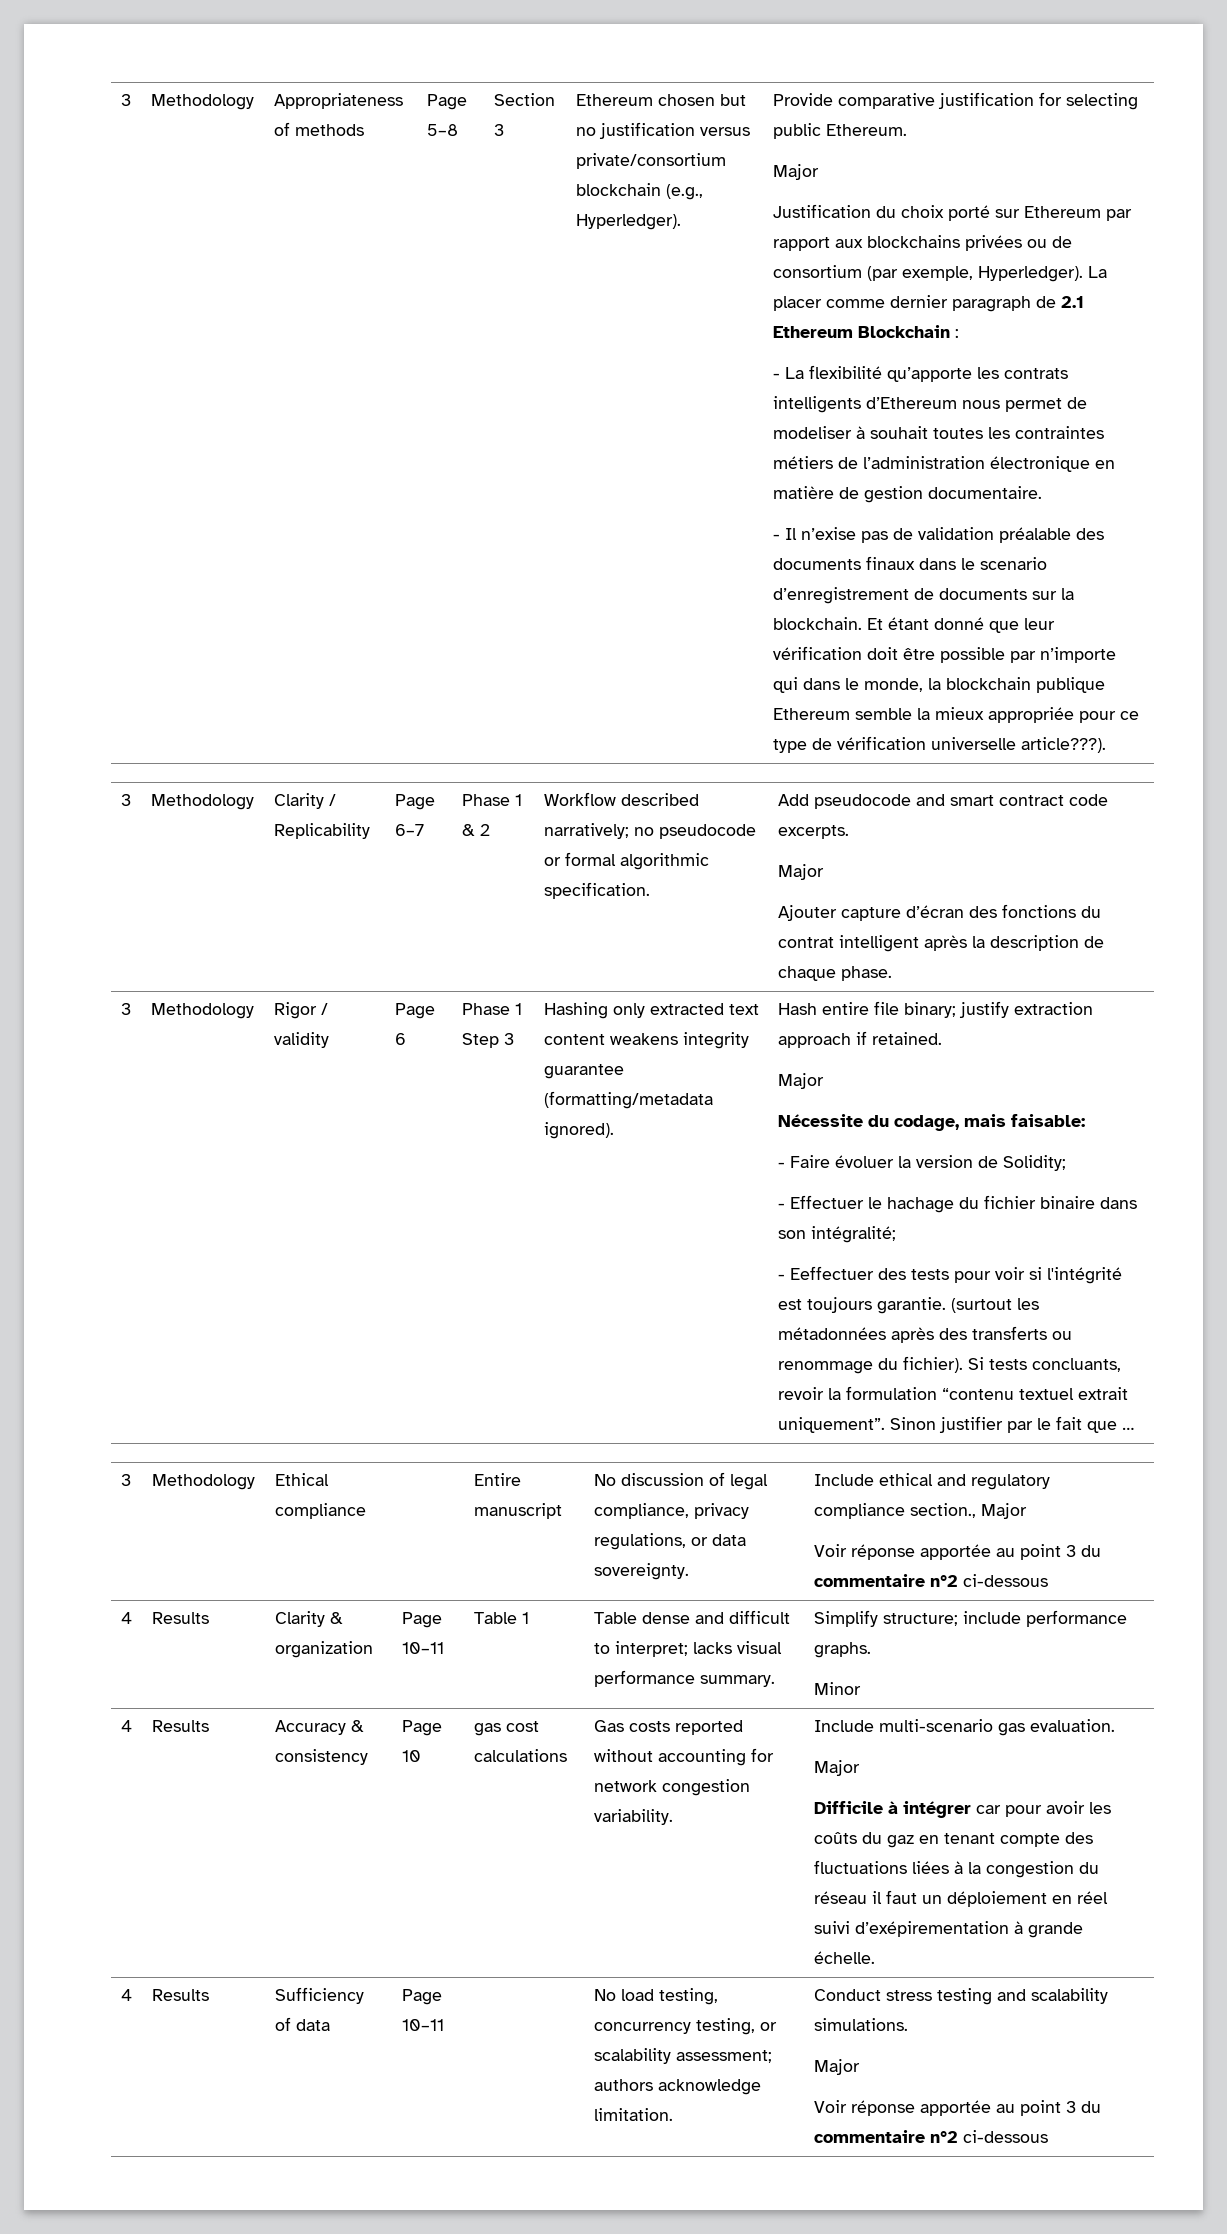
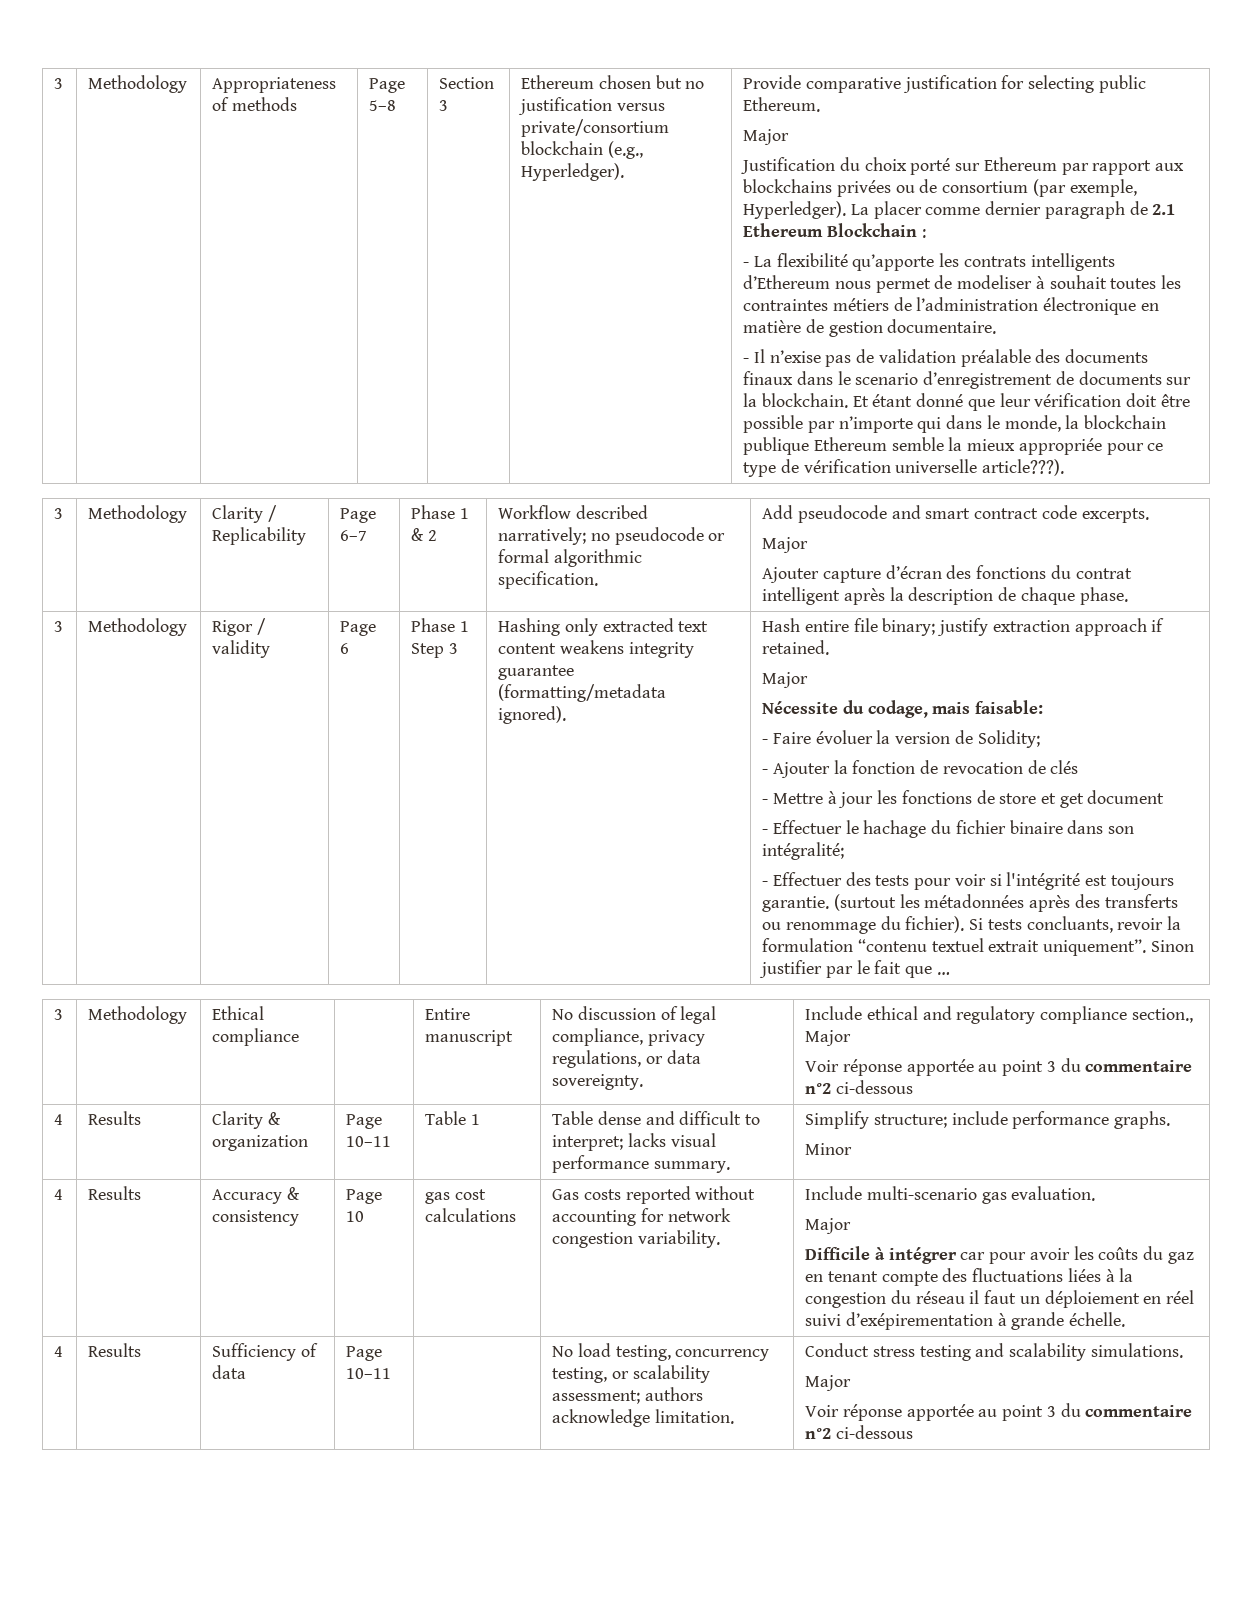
(1066, 1163) none -> [762,760,1079,778] [762,790,1165,808] // - Ajouter la fonction de revocation de clés // - Mettre à jour les fonctions de store et get document
[789,1266,874,1280] Eeffectuer -> [772,872,842,886] Effectuer

